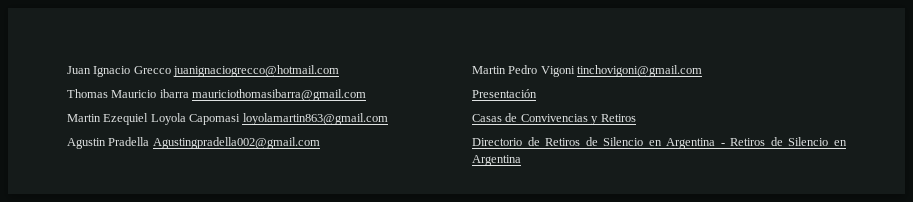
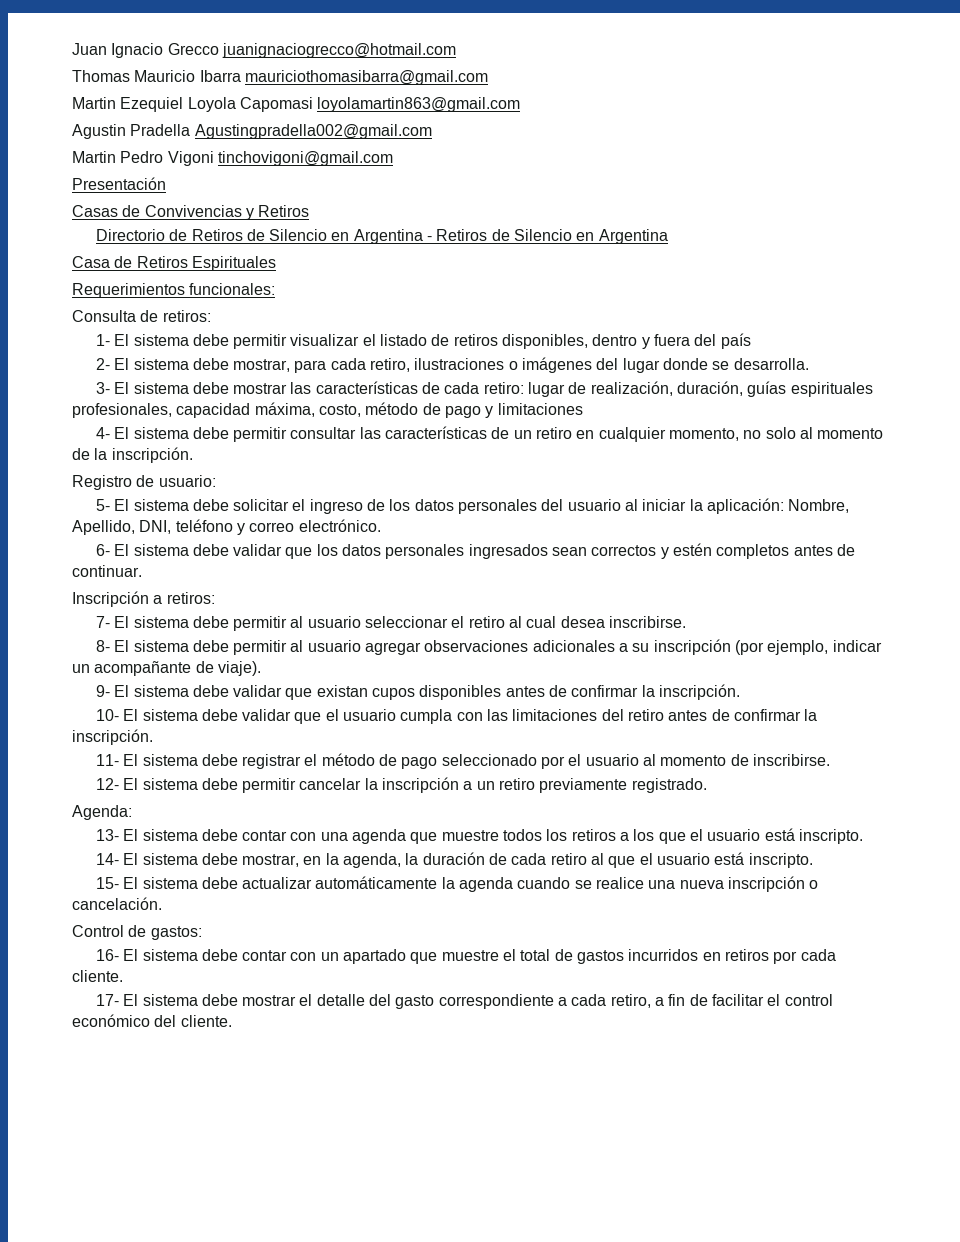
[159,89,189,98] ibarra -> [199,70,241,82] Ibarra
(521, 160) none -> [72,256,276,271] [72,283,276,298] [72,310,211,322] [95,333,751,349] [95,357,809,373] [95,381,873,397] [72,402,583,418] [95,426,884,442] [72,447,193,463] [72,475,216,490] [95,498,850,514] [72,519,381,535] [95,543,855,559] [72,565,142,577] [72,591,215,607] [95,616,687,631] [95,639,882,655] [72,661,261,676] [95,684,741,700] [95,709,818,724] [72,729,153,745] [95,753,830,769] [95,777,707,793] [72,805,132,820] [95,828,863,844] [95,852,813,868] [95,876,819,892] [72,897,162,910] [72,925,202,940] [95,949,836,964] [72,970,123,982] [95,994,833,1009] [72,1014,232,1027] // Casa de Retiros Espirituales // Requerimientos funcionales: // Consulta de retiros: // 1- El sistema debe permitir visualizar el listado de retiros disponibles, dentro y fuera del país // 2- El sistema debe mostrar, para cada retiro, ilustraciones o imágenes del lugar donde se desarrolla. // 3- El sistema debe mostrar las características de cada retiro: lugar de realización, duración, guías espirituales profesionales, capacidad máxima, costo, método de pago y limitaciones // 4- El sistema debe permitir consultar las características de un retiro en cualquier momento, no solo al momento de la inscripción. // Registro de usuario: // 5- El sistema debe solicitar el ingreso de los datos personales del usuario al iniciar la aplicación: Nombre, Apellido, DNI, teléfono y correo electrónico. // 6- El sistema debe validar que los datos personales ingresados sean correctos y estén completos antes de continuar. // Inscripción a retiros: // 7- El sistema debe permitir al usuario seleccionar el retiro al cual desea inscribirse. // 8- El sistema debe permitir al usuario agregar observaciones adicionales a su inscripción (por ejemplo, indicar un acompañante de viaje). // 9- El sistema debe validar que existan cupos disponibles antes de confirmar la inscripción. // 10- El sistema debe validar que el usuario cumpla con las limitaciones del retiro antes de confirmar la inscripción. // 11- El sistema debe registrar el método de pago seleccionado por el usuario al momento de inscribirse. // 12- El sistema debe permitir cancelar la inscripción a un retiro previamente registrado. // Agenda: // 13- El sistema debe contar con una agenda que muestre todos los retiros a los que el usuario está inscripto. // 14- El sistema debe mostrar, en la agenda, la duración de cada retiro al que el usuario está inscripto. // 15- El sistema debe actualizar automáticamente la agenda cuando se realice una nueva inscripción o cancelación. // Control de gastos: // 16- El sistema debe contar con un apartado que muestre el total de gastos incurridos en retiros por cada cliente. // 17- El sistema debe mostrar el detalle del gasto correspondiente a cada retiro, a fin de facilitar el control económico del cliente.

